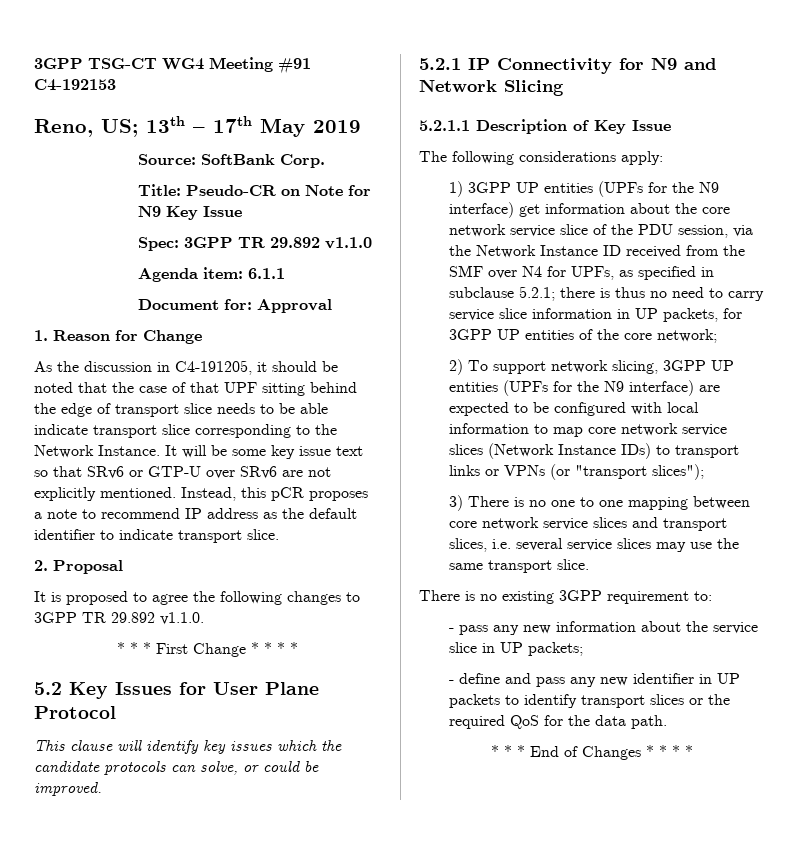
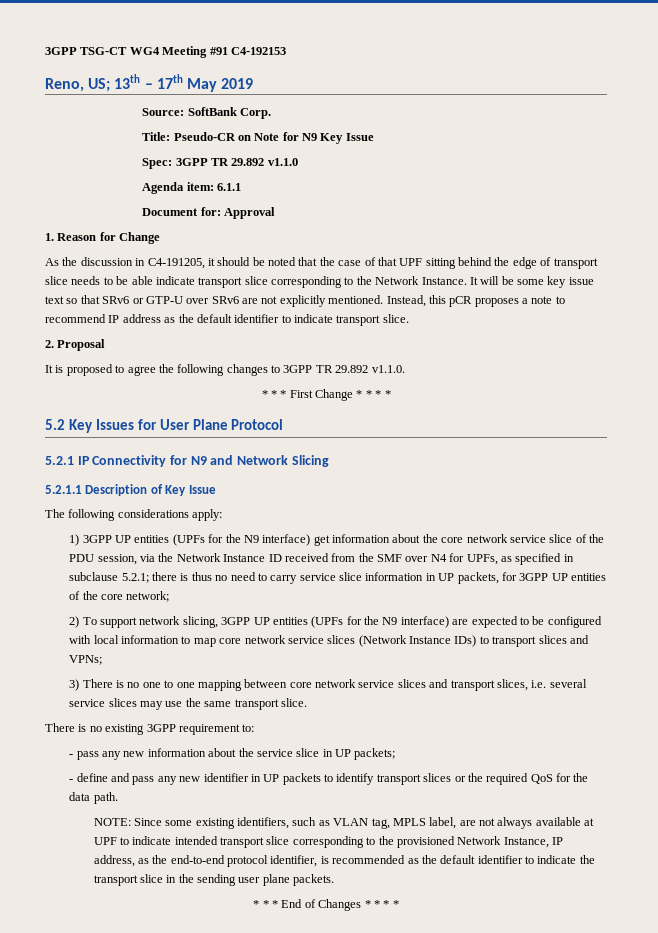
[34,740,342,754] [34,761,319,775] [34,782,102,796] // This clause will identify key issues which the candidate protocols can solve, or could be improved. -> (284, 424) none
[449,464,705,480] links or VPNs (or "transport slices"); -> [538,635,589,644] [69,655,103,665] slices and VPNs;
(668, 722) none -> [93,817,595,829] [93,836,564,848] [93,855,595,867] [93,874,335,886] // NOTE: Since some existing identifiers, such as VLAN tag, MPLS label, are not always available at UPF to indicate intended transport slice corresponding to the provisioned Network Instance, IP address, as the end-to-end protocol identifier, is recommended as the default identifier to indicate the transport slice in the sending user plane packets.

